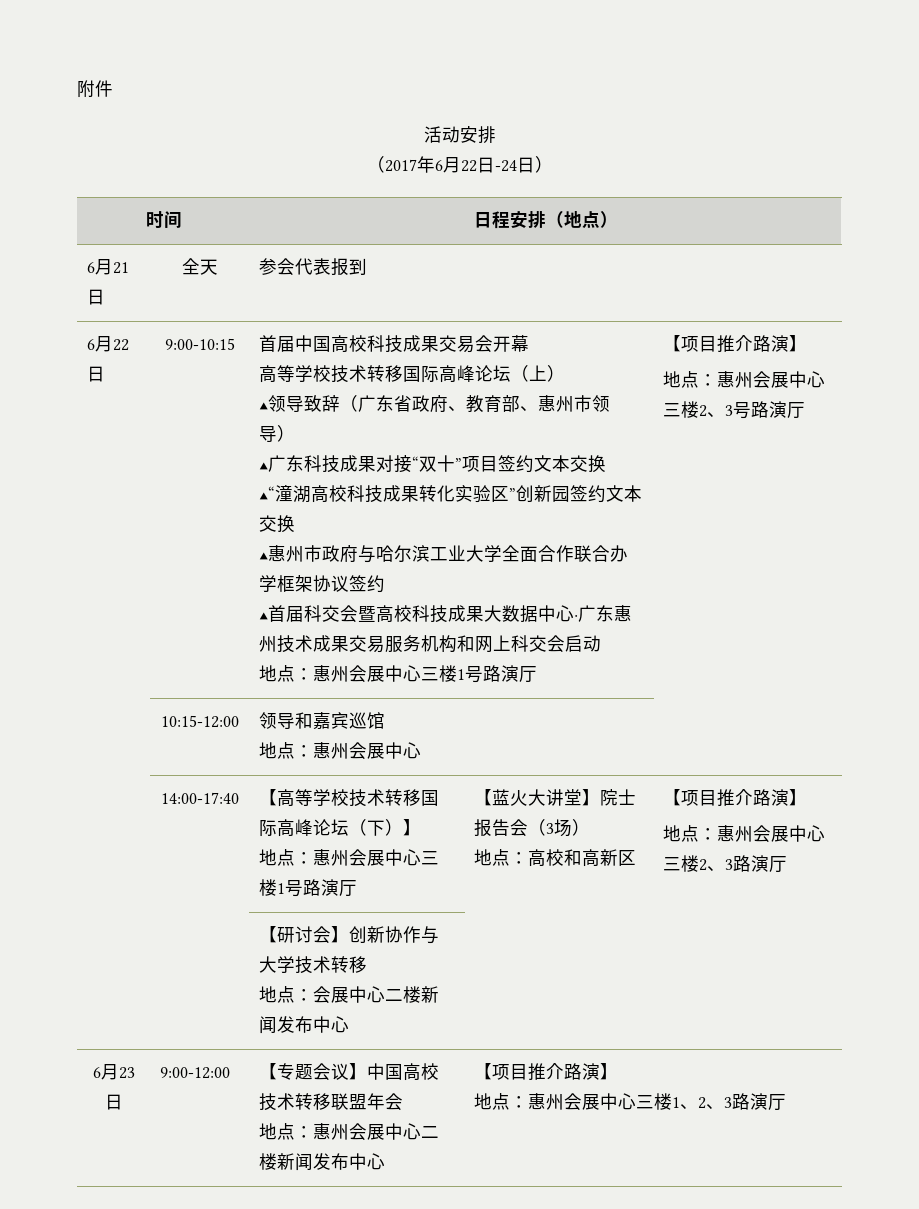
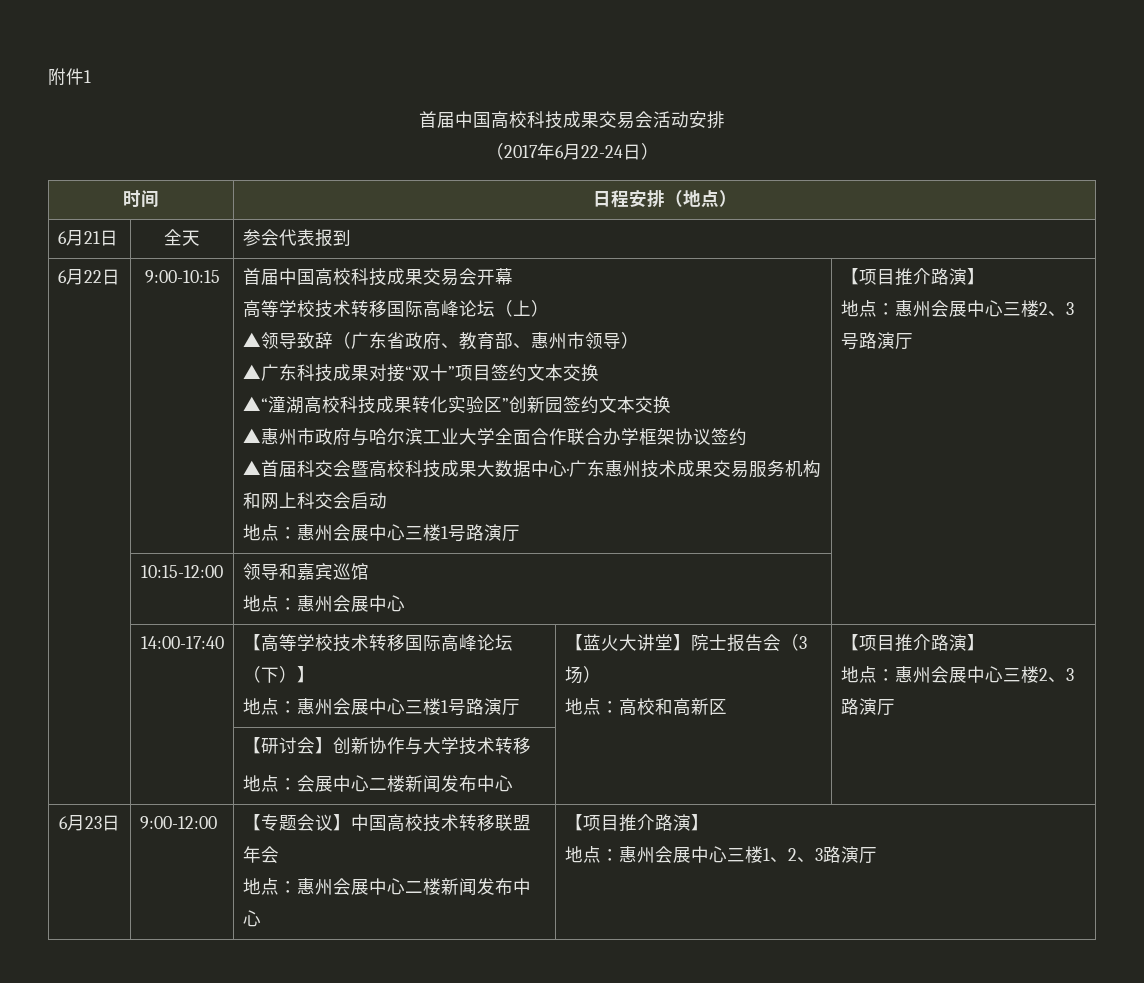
(113, 88) // -> [84,70,91,83] [419,111,653,129] 1 // 首届中国高校科技成果交易会
[460,157,517,173] 22日-24 -> [580,145,623,158] 22-24

